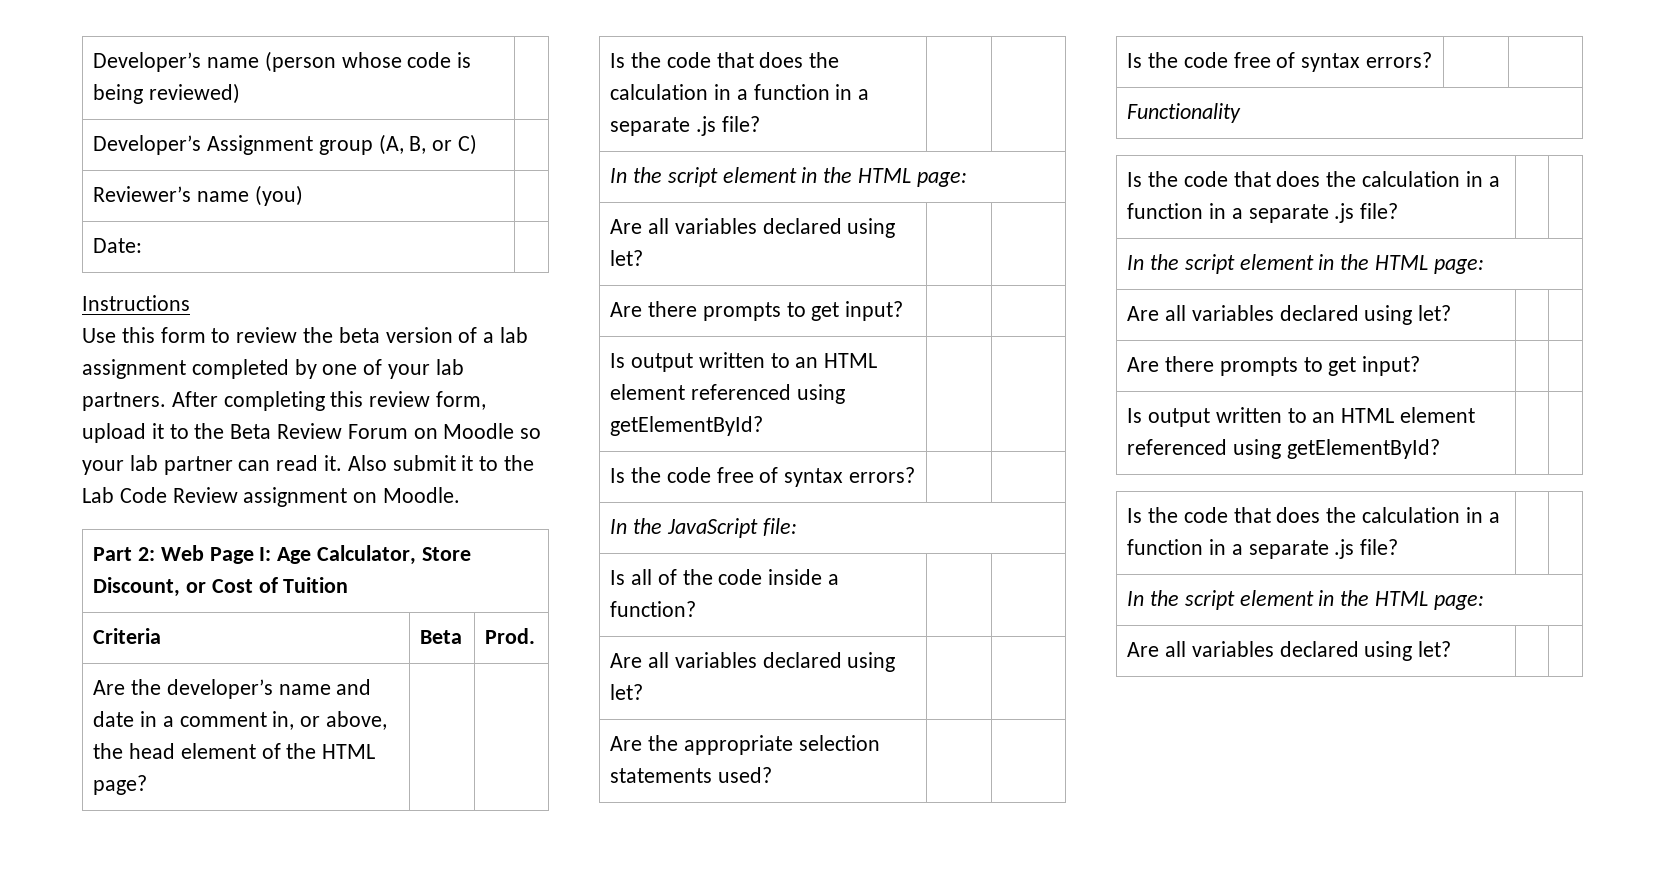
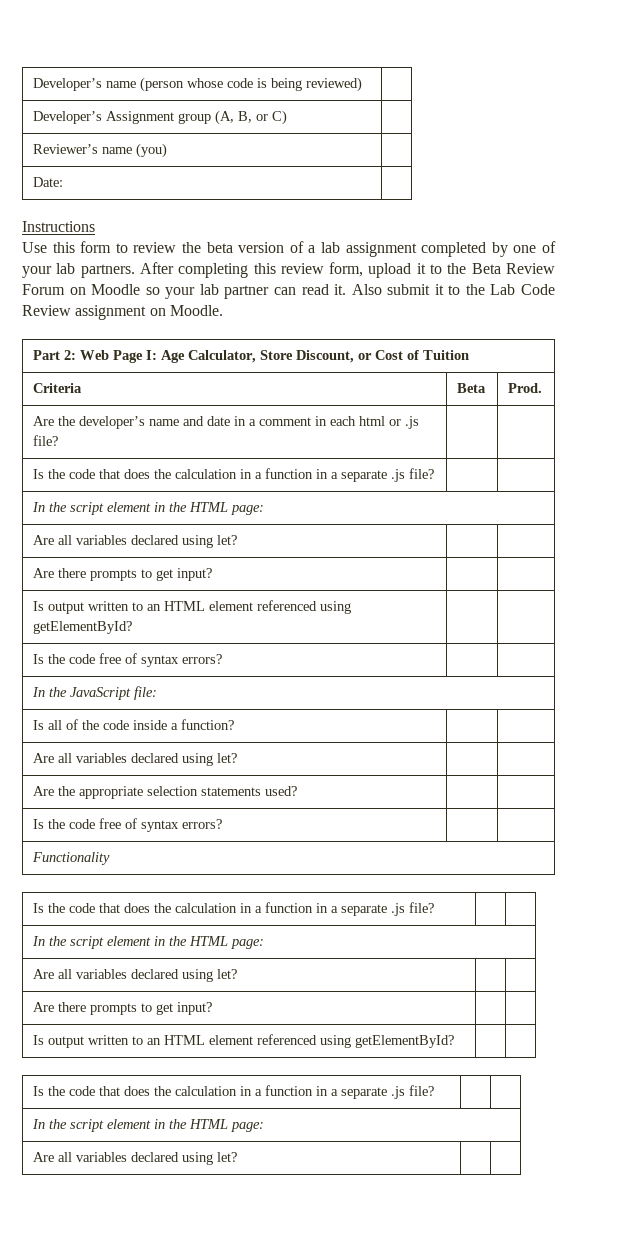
[272,711,388,730] [93,743,376,759] [93,775,148,795] in, or above, the head element of the HTML page? -> [314,416,419,429] [32,435,58,446] in each html or .js file?

